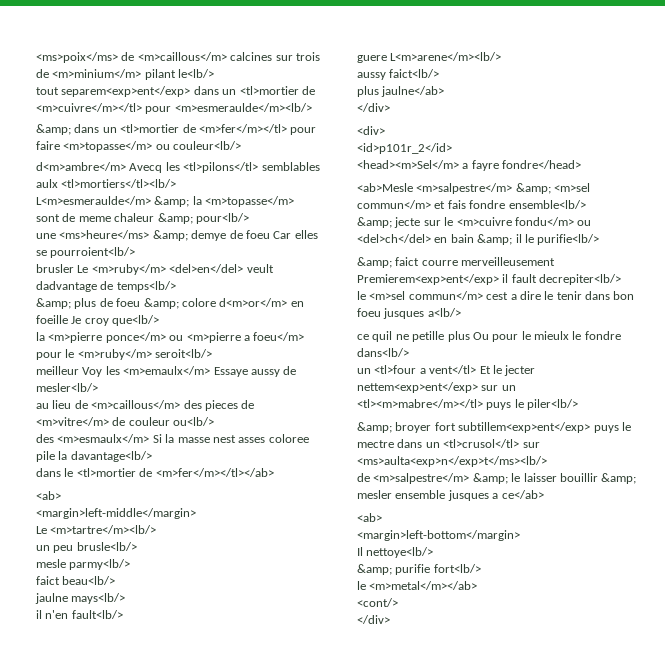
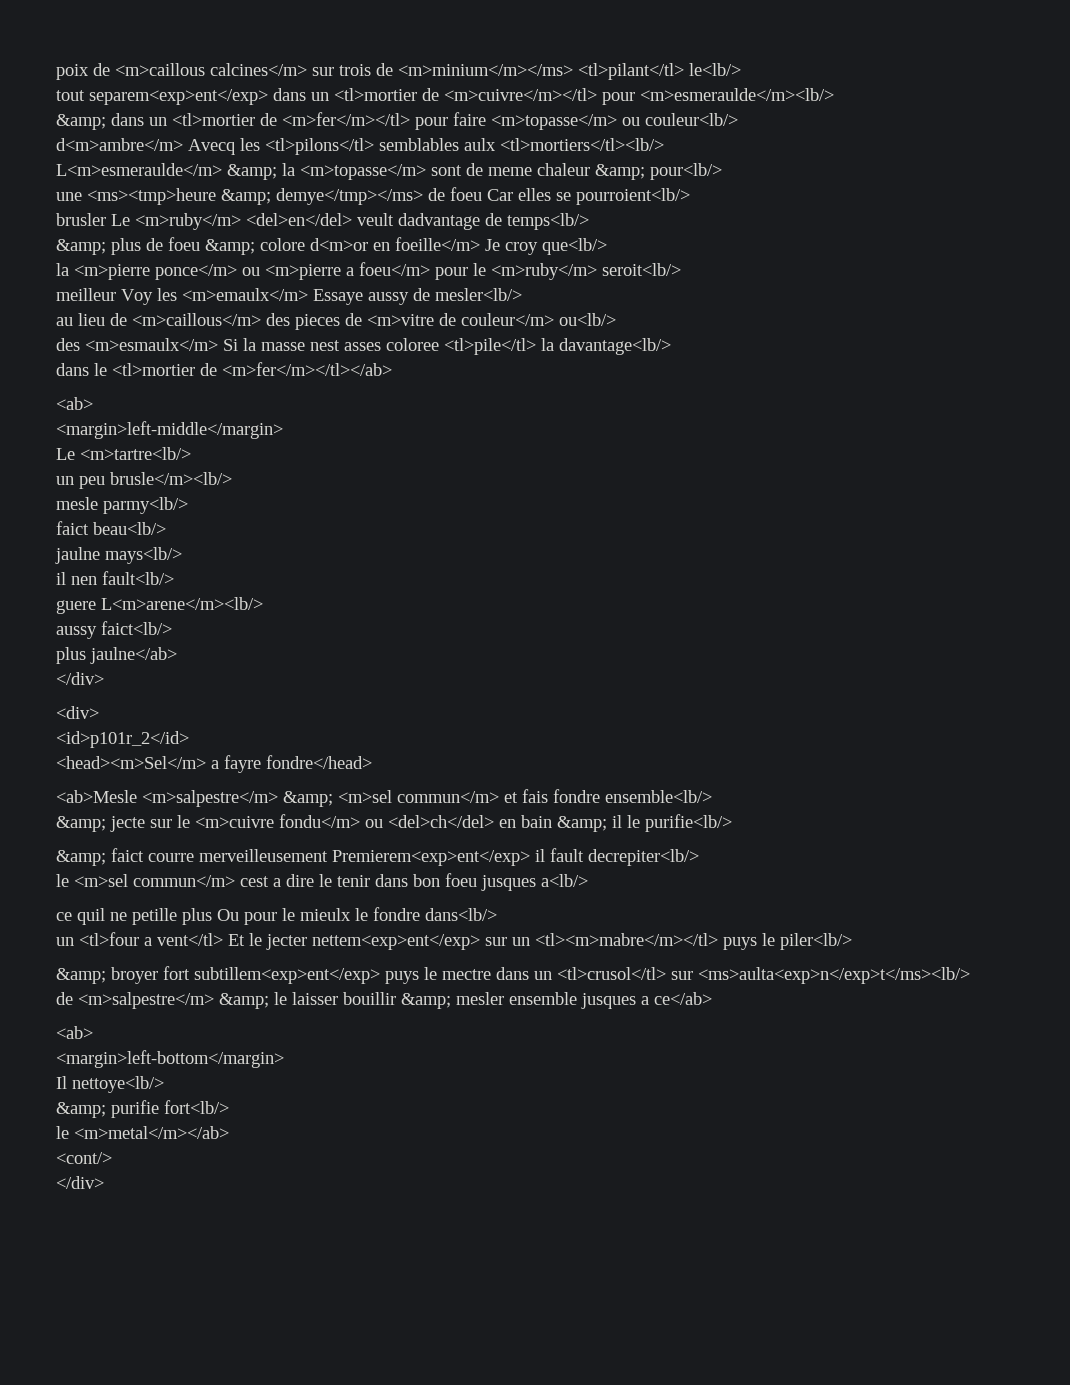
[36,52,273,63] <ms>poix</ms> de <m>caillous</m> calcines -> [56,63,307,80] poix de <m>caillous calcines</m>
[52,69,176,80] <m>minium</m> pilant -> [398,63,684,80] <m>minium</m></ms> <tl>pilant</tl>
[59,230,227,241] <ms>heure</ms> &amp; demye -> [87,188,423,205] <ms><tmp>heure &amp; demye</tmp></ms>
[219,298,304,307] [36,315,68,324] d<m>or</m> en foeille -> [310,237,480,251] d<m>or en foeille</m>
[36,417,170,426] <m>vitre</m> de couleur -> [367,313,554,326] <m>vitre de couleur</m>
[36,451,55,462] pile -> [444,338,536,355] <tl>pile</tl>
[50,525,157,534] <m>tartre</m><lb/> -> [80,447,191,460] <m>tartre<lb/>
[76,542,137,551] brusle<lb/> -> [110,472,232,485] brusle</m><lb/>
[45,610,69,619] n'en -> [71,576,97,585] nen

